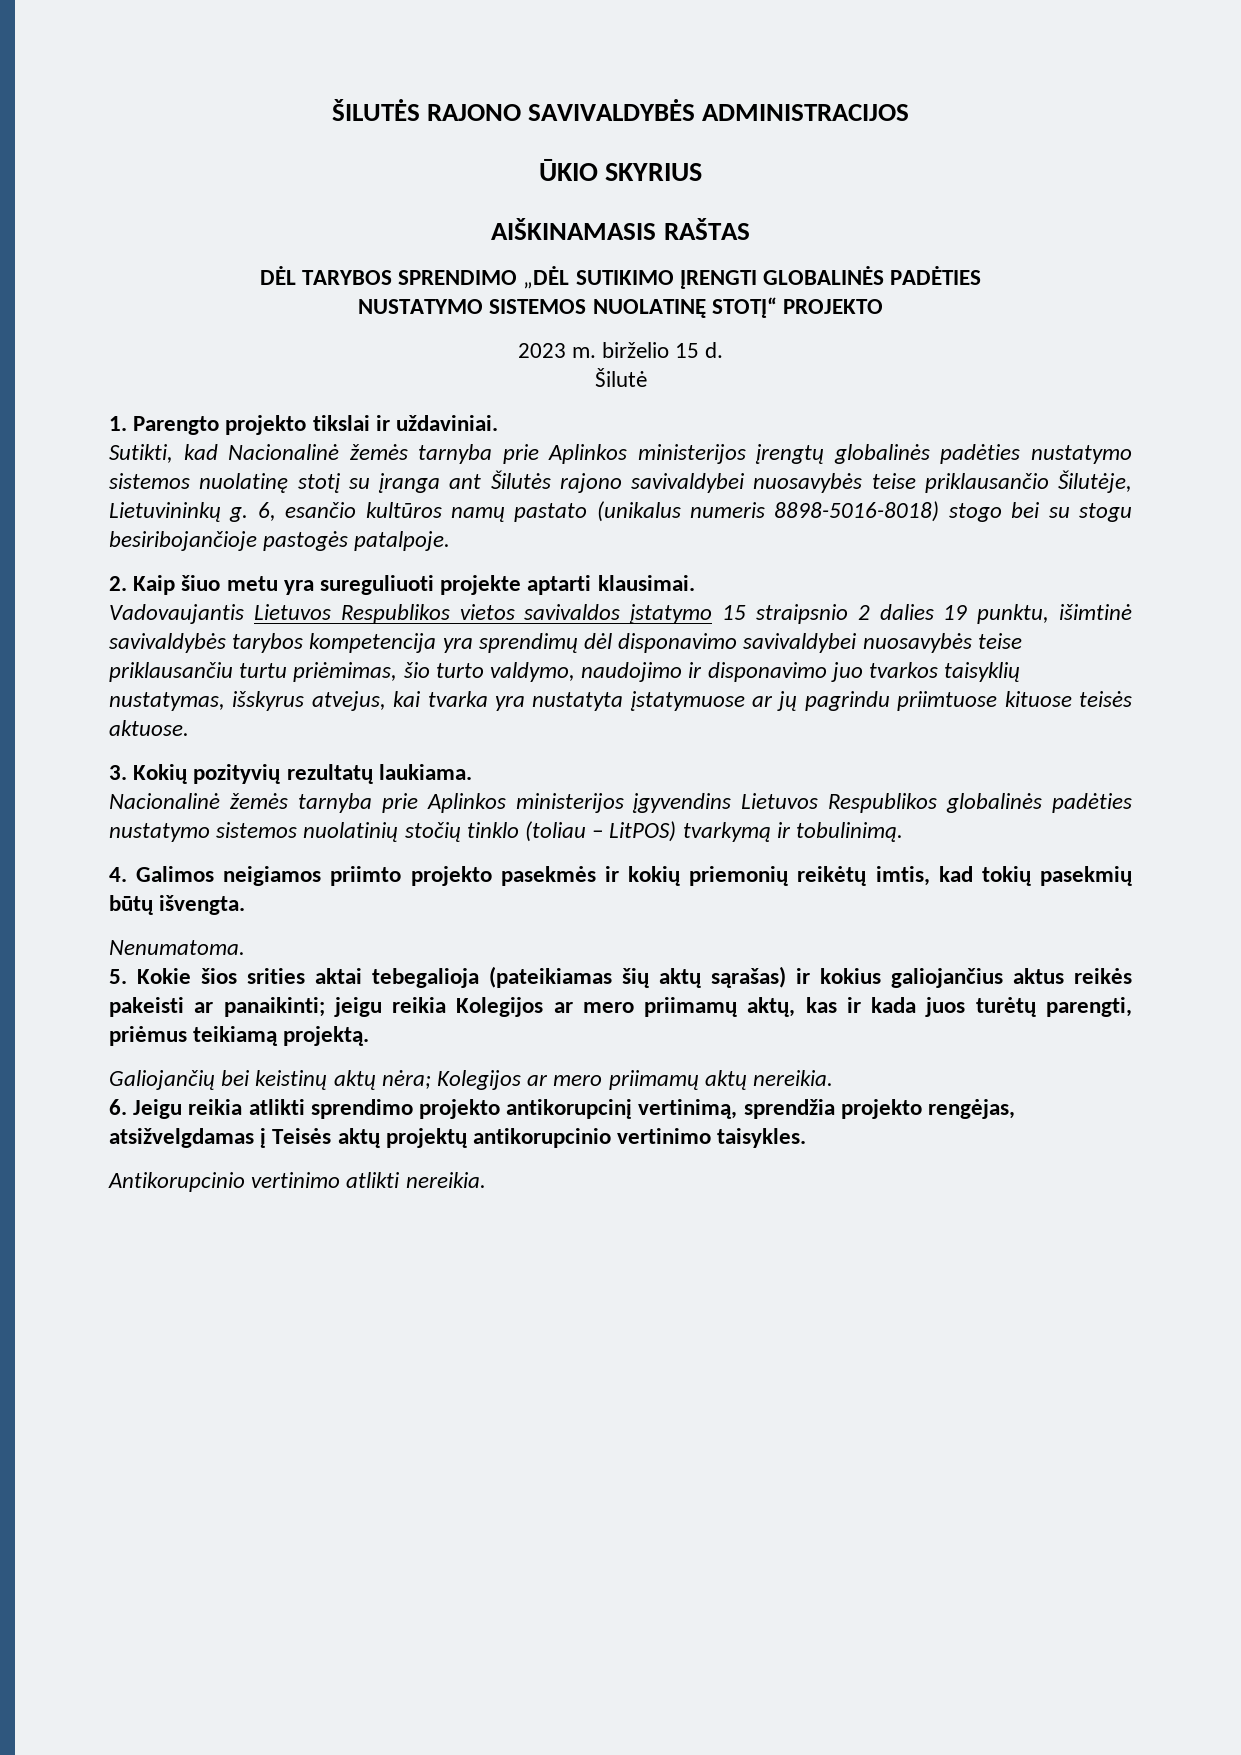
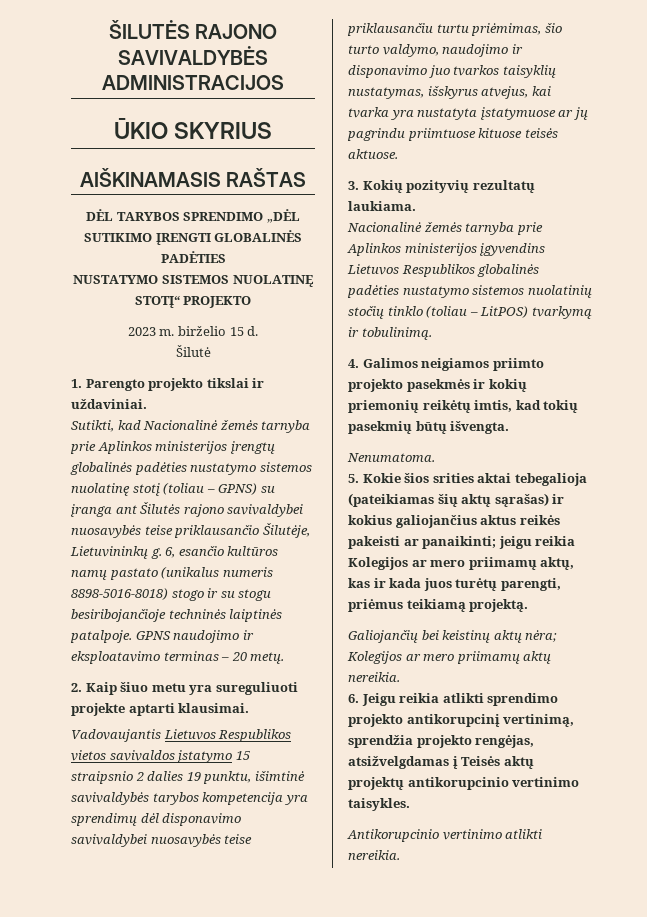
(341, 483) none -> [163,483,258,495] (toliau – GPNS)
[1011,502,1041,518] bei -> [207,588,219,598] ir
[263,531,349,551] pastogės -> [168,609,283,622] techninės laiptinės
(451, 541) none -> [135,630,254,643] [71,651,285,664] GPNS naudojimo ir eksploatavimo terminas – 20 metų.

